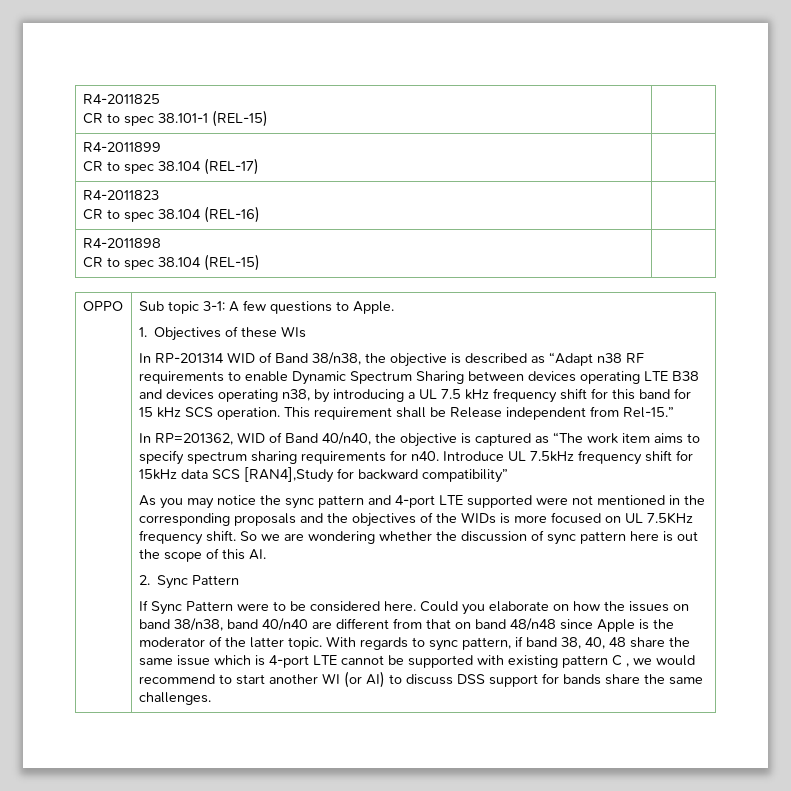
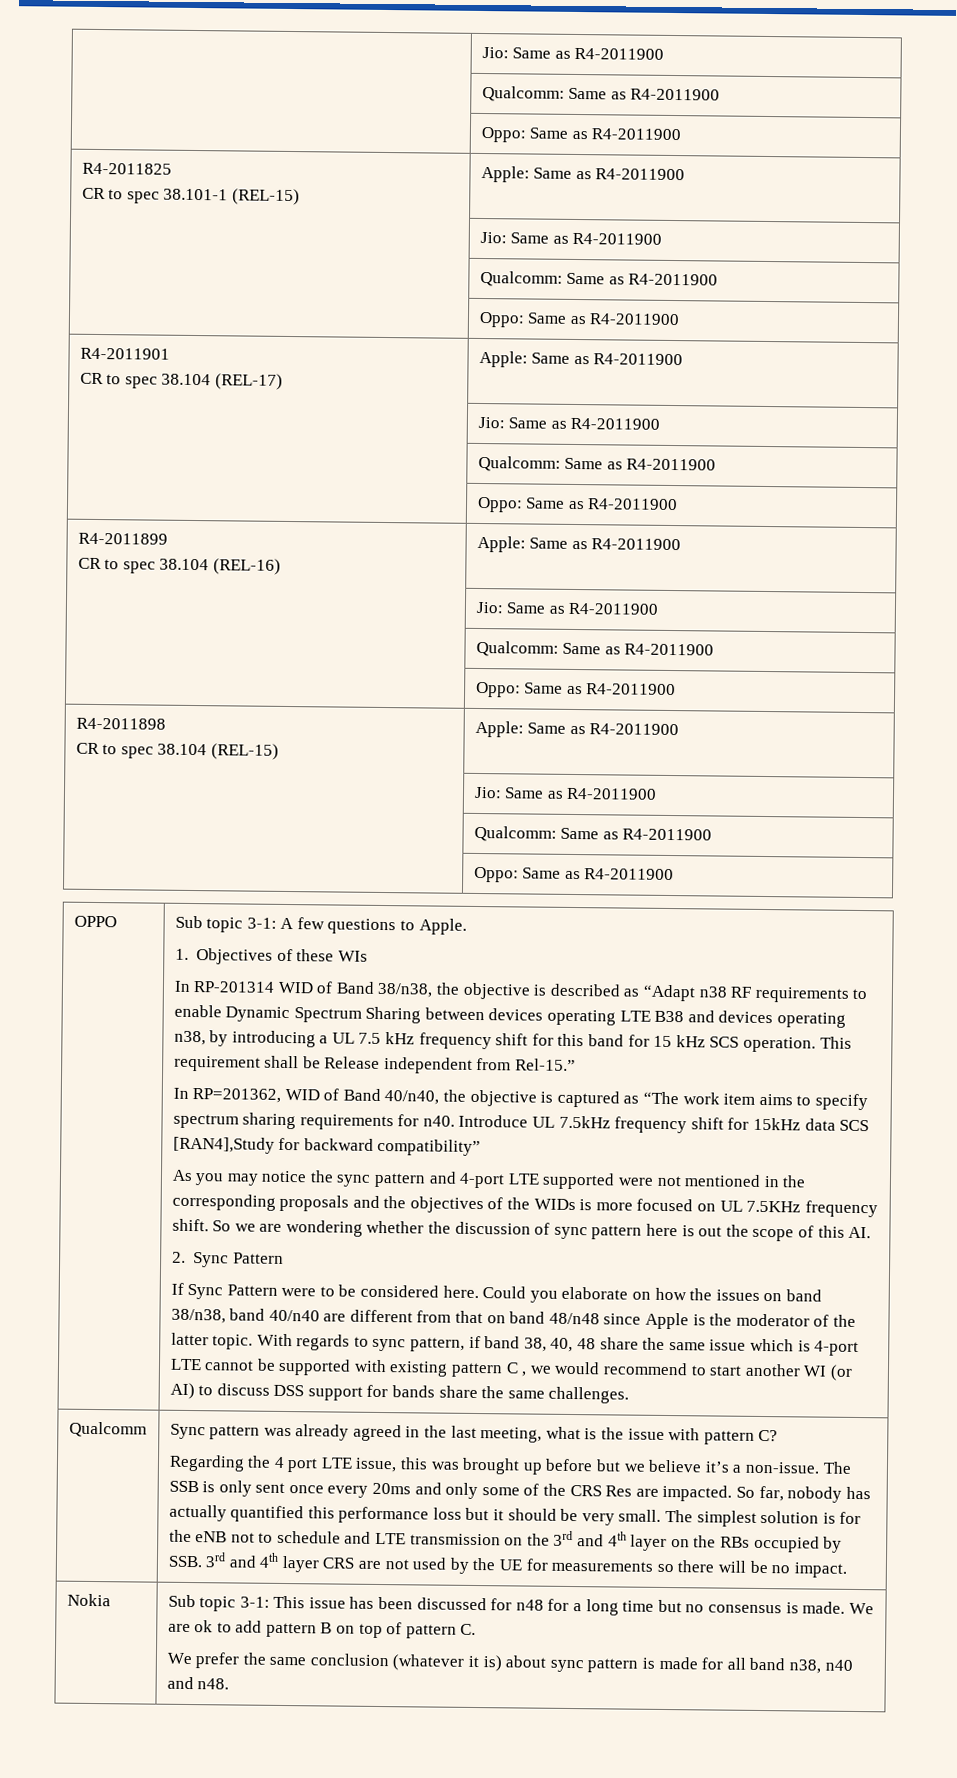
(82, 99) none -> [481,46,665,60] [481,85,721,102] [480,126,682,143] | Jio: Same as R4-2011900 // | Qualcomm: Same as R4-2011900 // | Oppo: Same as R4-2011900 //
[82,142,161,152] [82,158,259,175] [82,190,159,200] // R4-2011899 // CR to spec 38.104 (REL-17) | // R4-2011823 -> [480,165,686,183] [479,231,663,245] [479,270,719,287] [478,311,681,328] [79,347,170,360] [79,372,283,390] [478,350,684,368] [477,416,661,430] [477,455,717,472] [476,496,679,513] [77,532,168,545] Apple: Same as R4-2011900 // | Jio: Same as R4-2011900 // | Qualcomm: Same as R4-2011900 // | Oppo: Same as R4-2011900 // R4-2011901 // CR to spec 38.104 (REL-17) | Apple: Same as R4-2011900 // | Jio: Same as R4-2011900 // | Qualcomm: Same as R4-2011900 // | Oppo: Same as R4-2011900 // R4-2011899
(260, 214) none -> [476,535,682,553] [475,601,659,615] [475,640,715,657] [475,681,677,698] Apple: Same as R4-2011900 // | Jio: Same as R4-2011900 // | Qualcomm: Same as R4-2011900 // | Oppo: Same as R4-2011900
(260, 262) none -> [474,720,680,738] [473,786,658,800] [473,825,713,842] [473,866,675,883] Apple: Same as R4-2011900 // | Jio: Same as R4-2011900 // | Qualcomm: Same as R4-2011900 // | Oppo: Same as R4-2011900
(211, 698) none -> [68,1421,147,1438] [169,1423,779,1445] [168,1454,852,1475] [168,1480,871,1503] [168,1504,862,1527] [168,1529,843,1553] [167,1552,847,1578] [66,1593,111,1607] [167,1594,874,1616] [167,1620,477,1639] [166,1652,853,1674] [166,1676,230,1690] // Qualcomm | Sync pattern was already agreed in the last meeting, what is the issue with pattern C? // Regarding the 4 port LTE issue, this was brought up before but we believe it’s a non-issue. The SSB is only sent once every 20ms and only some of the CRS Res are impacted. So far, nobody has actually quantified this performance loss but it should be very small. The simplest solution is for the eNB not to schedule and LTE transmission on the 3rd and 4th layer on the RBs occupied by SSB. 3rd and 4th layer CRS are not used by the UE for measurements so there will be no impact. // Nokia | Sub topic 3-1: This issue has been discussed for n48 for a long time but no consensus is made. We are ok to add pattern B on top of pattern C. // We prefer the same conclusion (whatever it is) about sync pattern is made for all band n38, n40 and n48.

